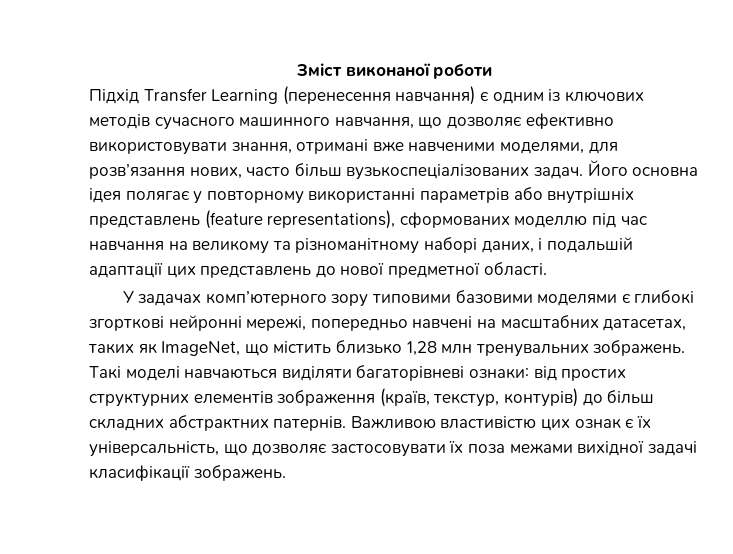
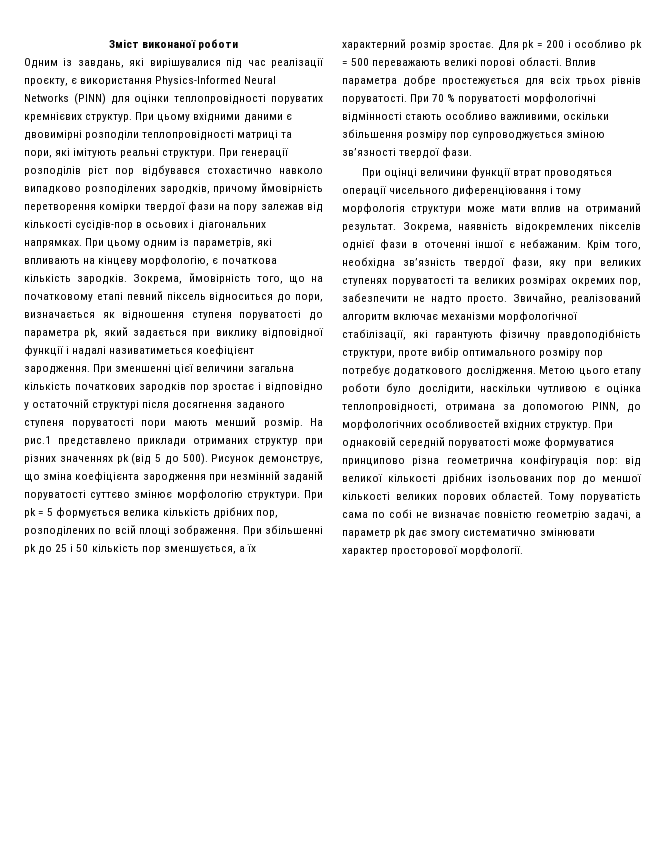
[89,86,644,105] [89,113,614,130] [89,139,618,155] [89,160,699,180] [89,187,635,204] [89,210,648,229] [89,237,633,254] [89,262,547,278] [122,290,695,307] [89,315,687,331] [88,340,686,357] [89,365,627,381] [89,388,655,407] [89,415,651,431] [89,441,697,457] [89,465,286,481] Підхід Transfer Learning (перенесення навчання) є одним із ключових методів сучасного машинного навчання, що дозволяє ефективно використовувати знання, отримані вже навченими моделями, для розв’язання нових, часто більш вузькоспеціалізованих задач. Його основна ідея полягає у повторному використанні параметрів або внутрішніх представлень (feature representations), сформованих моделлю під час навчання на великому та різноманітному наборі даних, і подальшій адаптації цих представлень до нової предметної області. // У задачах комп’ютерного зору типовими базовими моделями є глибокі згорткові нейронні мережі, попередньо навчені на масштабних датасетах, таких як ImageNet, що містить близько 1,28 млн тренувальних зображень. Такі моделі навчаються виділяти багаторівневі ознаки: від простих структурних елементів зображення (країв, текстур, контурів) до більш складних абстрактних патернів. Важливою властивістю цих ознак є їх універсальність, що дозволяє застосовувати їх поза межами вихідної задачі класифікації зображень. -> [24,58,324,69] [24,75,277,86] [24,93,323,105] [24,112,292,123] [24,130,293,141] [24,148,289,158] [24,165,323,177] [24,183,323,195] [24,201,323,213] [24,220,266,231] [24,238,272,249] [24,255,277,266] [24,273,323,285] [24,291,323,303] [24,310,323,321] [24,327,324,339] [24,345,255,357] [24,364,294,375] [24,382,324,393] [24,399,285,411] [24,417,323,428] [24,436,323,447] [24,453,323,465] [24,471,323,483] [24,489,323,500] [24,507,278,519] [24,525,323,537] [24,544,256,555] [342,39,642,51] [342,57,596,68] [342,75,641,87] [342,93,596,104] [342,111,610,123] [342,129,606,141] [342,147,473,159] [361,167,613,179] [342,185,582,197] [342,203,641,214] [342,222,641,233] [342,239,641,251] [342,257,641,269] [342,276,641,286] [342,293,641,305] [342,311,579,322] [342,329,641,341] [342,347,603,358] [342,365,641,377] [342,383,641,395] [342,402,641,413] [342,419,614,431] [342,437,615,449] [342,455,641,467] [342,473,642,485] [342,491,641,502] [342,509,641,521] [342,528,595,539] [342,545,524,556] Одним із завдань, які вирішувалися під час реалізації проєкту, є використання Physics-Informed Neural Networks (PINN) для оцінки теплопровідності поруватих кремнієвих структур. При цьому вхідними даними є двовимірні розподіли теплопровідності матриці та пори, які імітують реальні структури. При генерації розподілів ріст пор відбувався стохастично навколо випадково розподілених зародків, причому ймовірність перетворення комірки твердої фази на пору залежав від кількості сусідів-пор в осьових і діагональних напрямках. При цьому одним із параметрів, які впливають на кінцеву морфологію, є початкова кількість зародків. Зокрема, ймовірність того, що на початковому етапі певний піксель відноситься до пори, визначається як відношення ступеня поруватості до параметра pk, який задається при виклику відповідної функції і надалі називатиметься коефіцієнт зародження. При зменшенні цієї величини загальна кількість початкових зародків пор зростає і відповідно у остаточній структурі після досягнення заданого ступеня поруватості пори мають менший розмір. На рис.1 представлено приклади отриманих структур при різних значеннях pk (від 5 до 500). Рисунок демонструє, що зміна коефіцієнта зародження при незмінній заданій поруватості суттєво змінює морфологію структури. При pk = 5 формується велика кількість дрібних пор, розподілених по всій площі зображення. При збільшенні pk до 25 і 50 кількість пор зменшується, а їх характерний розмір зростає. Для pk = 200 і особливо pk = 500 переважають великі порові області. Вплив параметра добре простежується для всіх трьох рівнів поруватості. При 70 % поруватості морфологічні відмінності стають особливо важливими, оскільки збільшення розміру пор супроводжується зміною зв’язності твердої фази. // При оцінці величини функції втрат проводяться операції чисельного диференціювання і тому морфологія структури може мати вплив на отриманий результат. Зокрема, наявність відокремлених пікселів однієї фази в оточенні іншої є небажаним. Крім того, необхідна зв’язність твердої фази, яку при великих ступенях поруватості та великих розмірах окремих пор, забезпечити не надто просто. Звичайно, реалізований алгоритм включає механізми морфологічної стабілізації, які гарантують фізичну правдоподібність структури, проте вибір оптимального розміру пор потребує додаткового дослідження. Метою цього етапу роботи було дослідити, наскільки чутливою є оцінка теплопровідності, отримана за допомогою PINN, до морфологічних особливостей вхідних структур. При однаковій середній поруватості може формуватися принципово різна геометрична конфігурація пор: від великої кількості дрібних ізольованих пор до меншої кількості великих порових областей. Тому поруватість сама по собі не визначає повністю геометрію задачі, а параметр pk дає змогу систематично змінювати характер просторової морфології.

